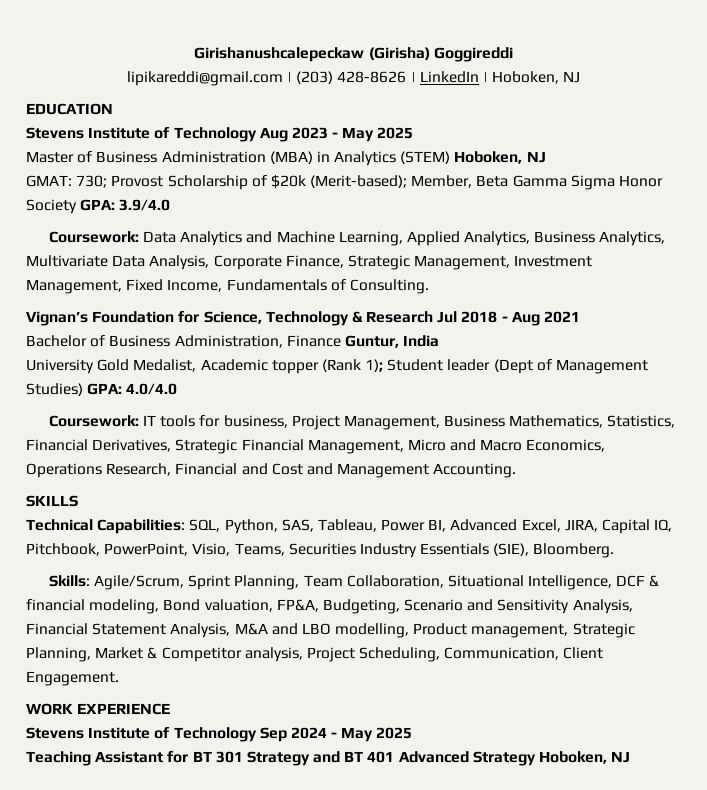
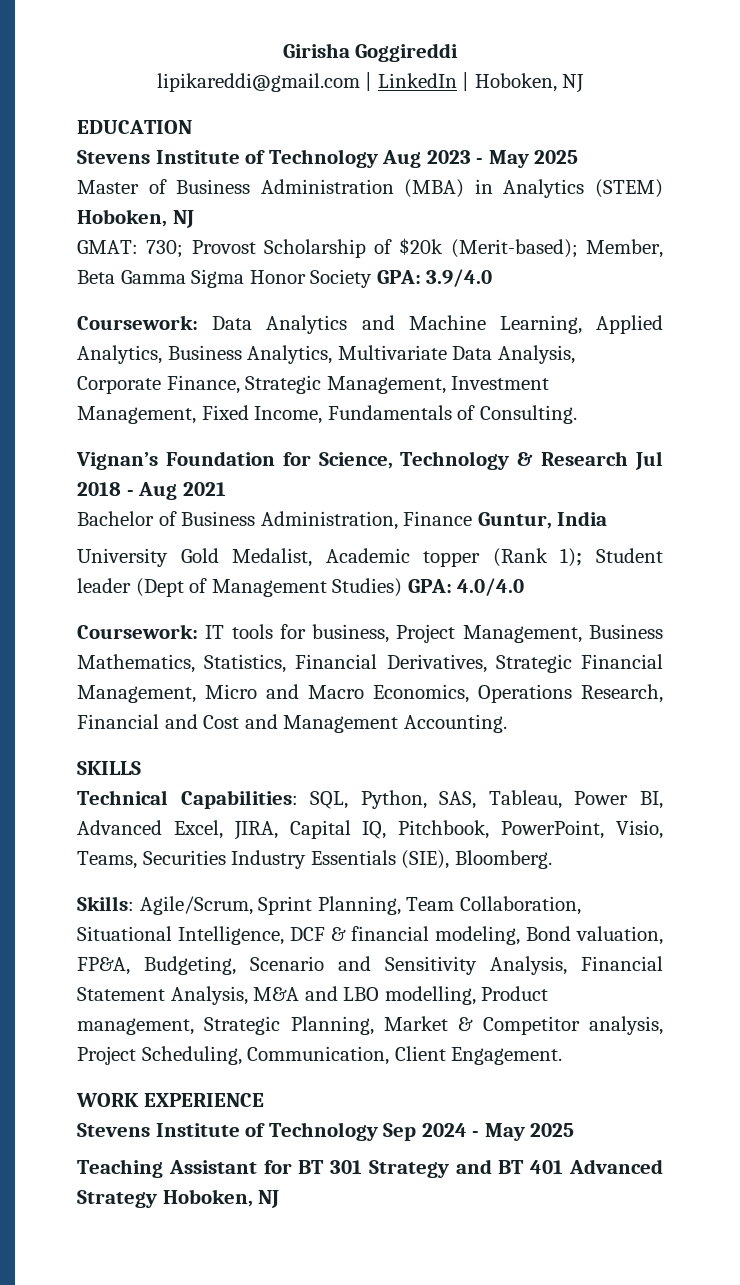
[194,47,430,62] Girishanushcalepeckaw (Girisha) -> [282,43,350,58] Girisha
[296,71,416,84] (203) 428-8626 | -> (373, 81) none

